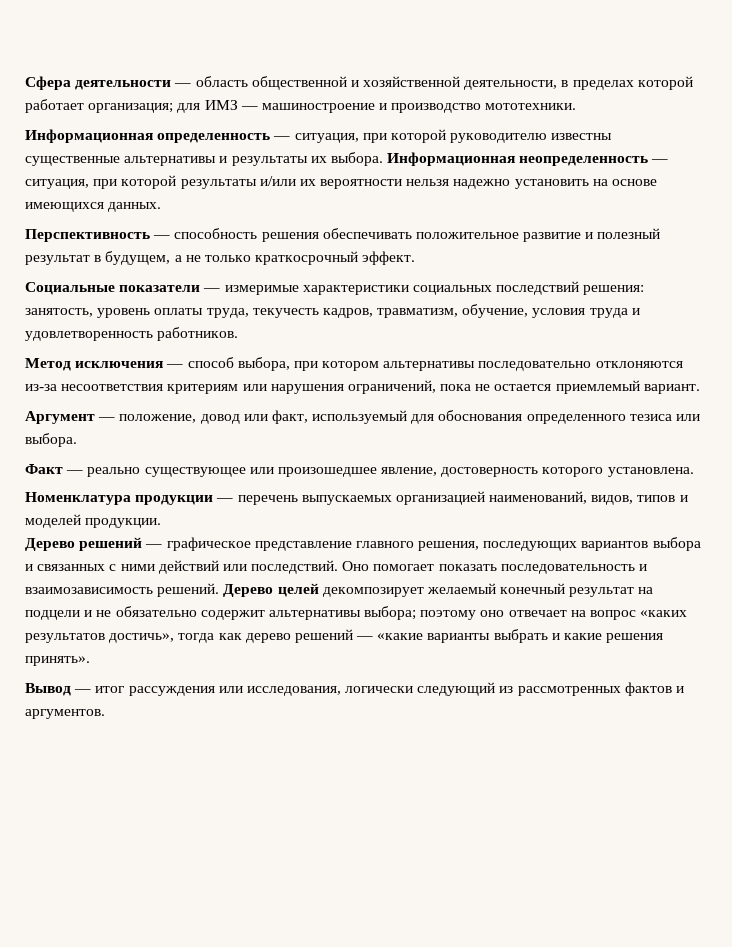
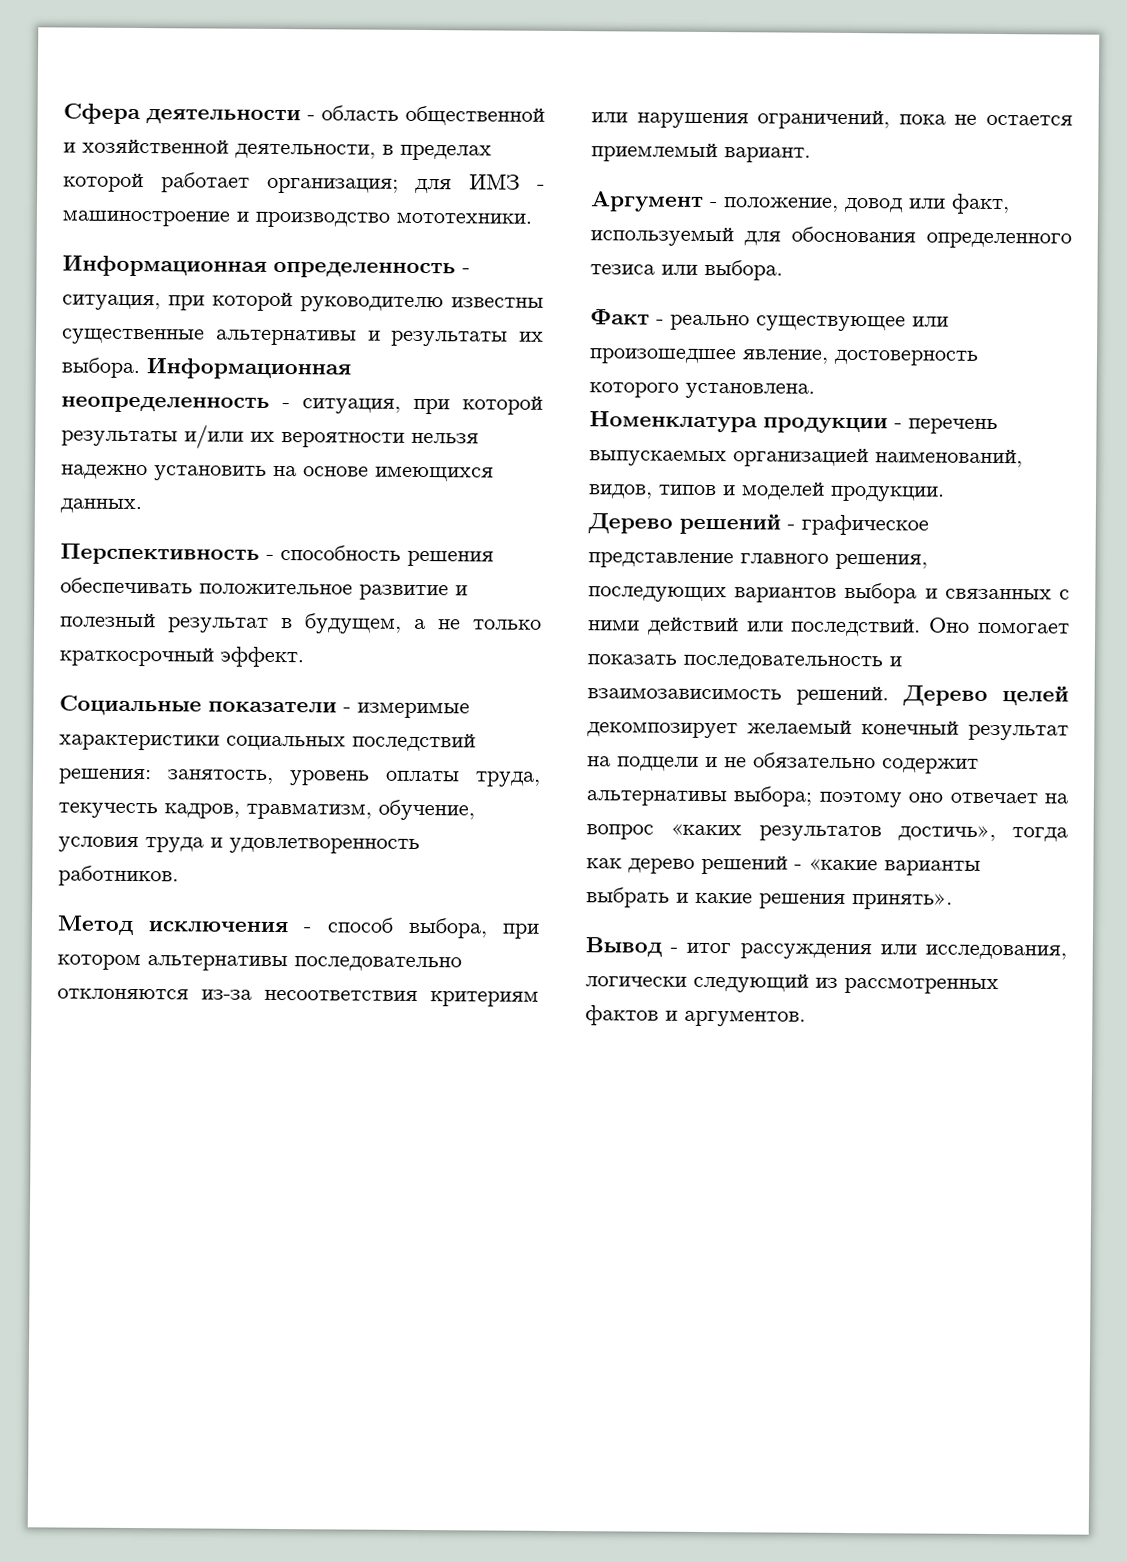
[174,83,192,87] — -> [307,115,315,121] -
[240,106,258,110] — -> [537,184,545,190] -
[273,136,291,140] — -> [462,268,470,274] -
[651,159,669,163] — -> [282,403,290,409] -
[153,235,171,239] — -> [266,554,274,560] -
[203,288,221,292] — -> [343,707,351,713] -
[166,364,184,368] — -> [303,927,312,933] -
[98,417,116,421] — -> [710,202,718,208] -
[66,470,84,474] — -> [656,319,664,325] -
[216,498,234,502] — -> [894,423,902,429] -
[145,544,163,548] — -> [787,524,795,530] -
[356,636,374,640] — -> [794,864,802,870] -
[74,689,92,693] — -> [670,947,679,953] -

